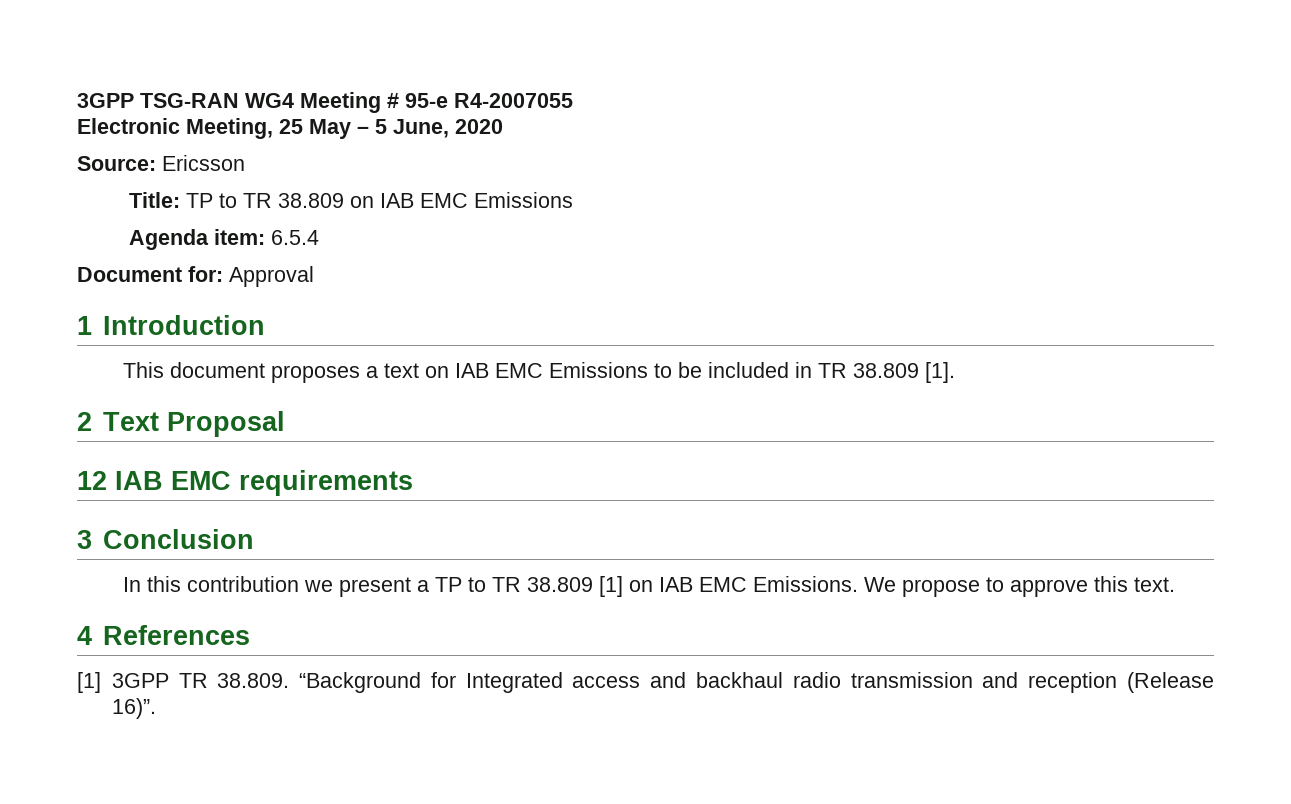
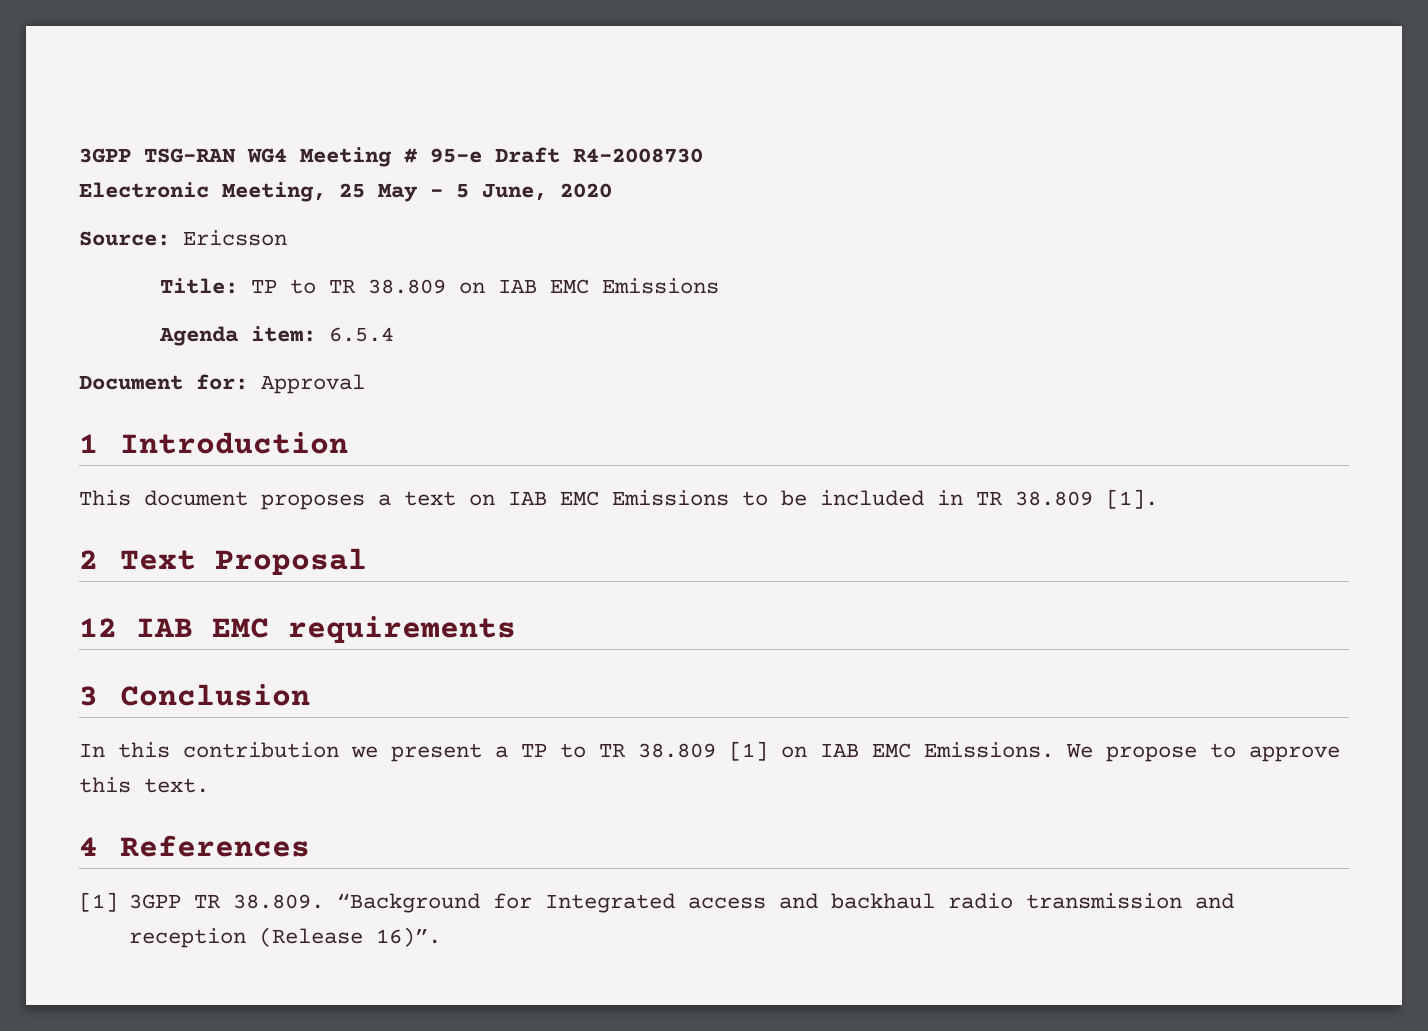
[454,93,573,108] R4-2007055 -> [495,147,703,163] Draft R4-2008730

